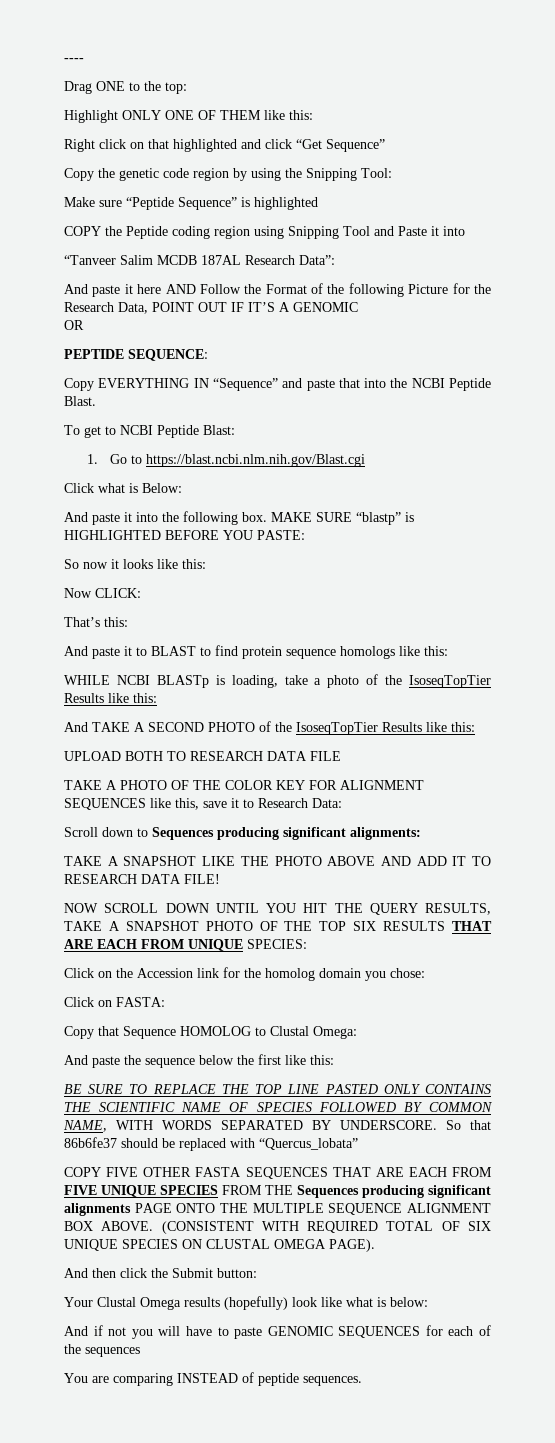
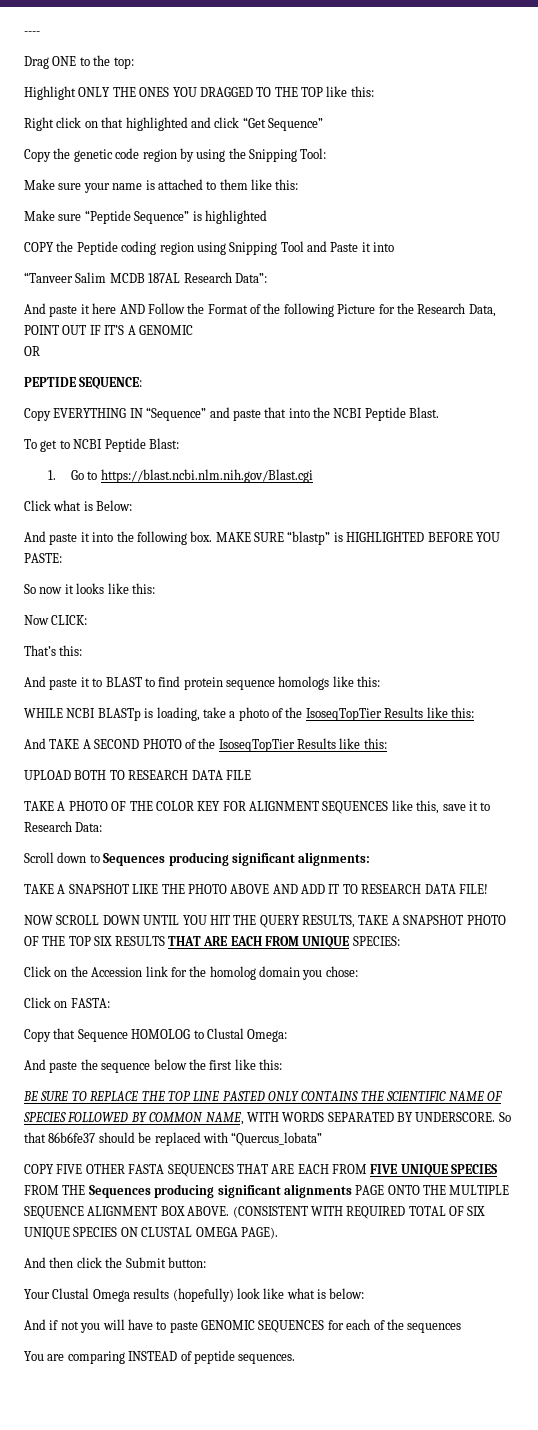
[165,110,261,120] ONE OF THEM -> [112,87,323,97] THE ONES YOU DRAGGED TO THE TOP
(392, 173) none -> [24,179,299,193] // Make sure your name is attached to them like this:

